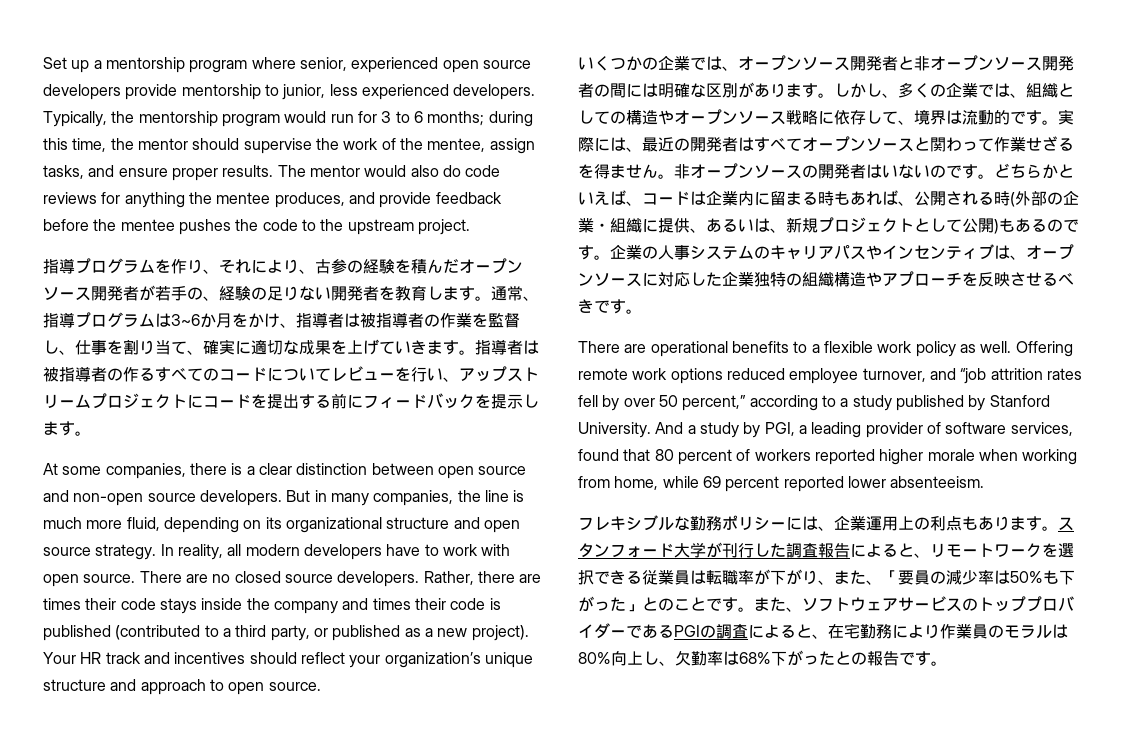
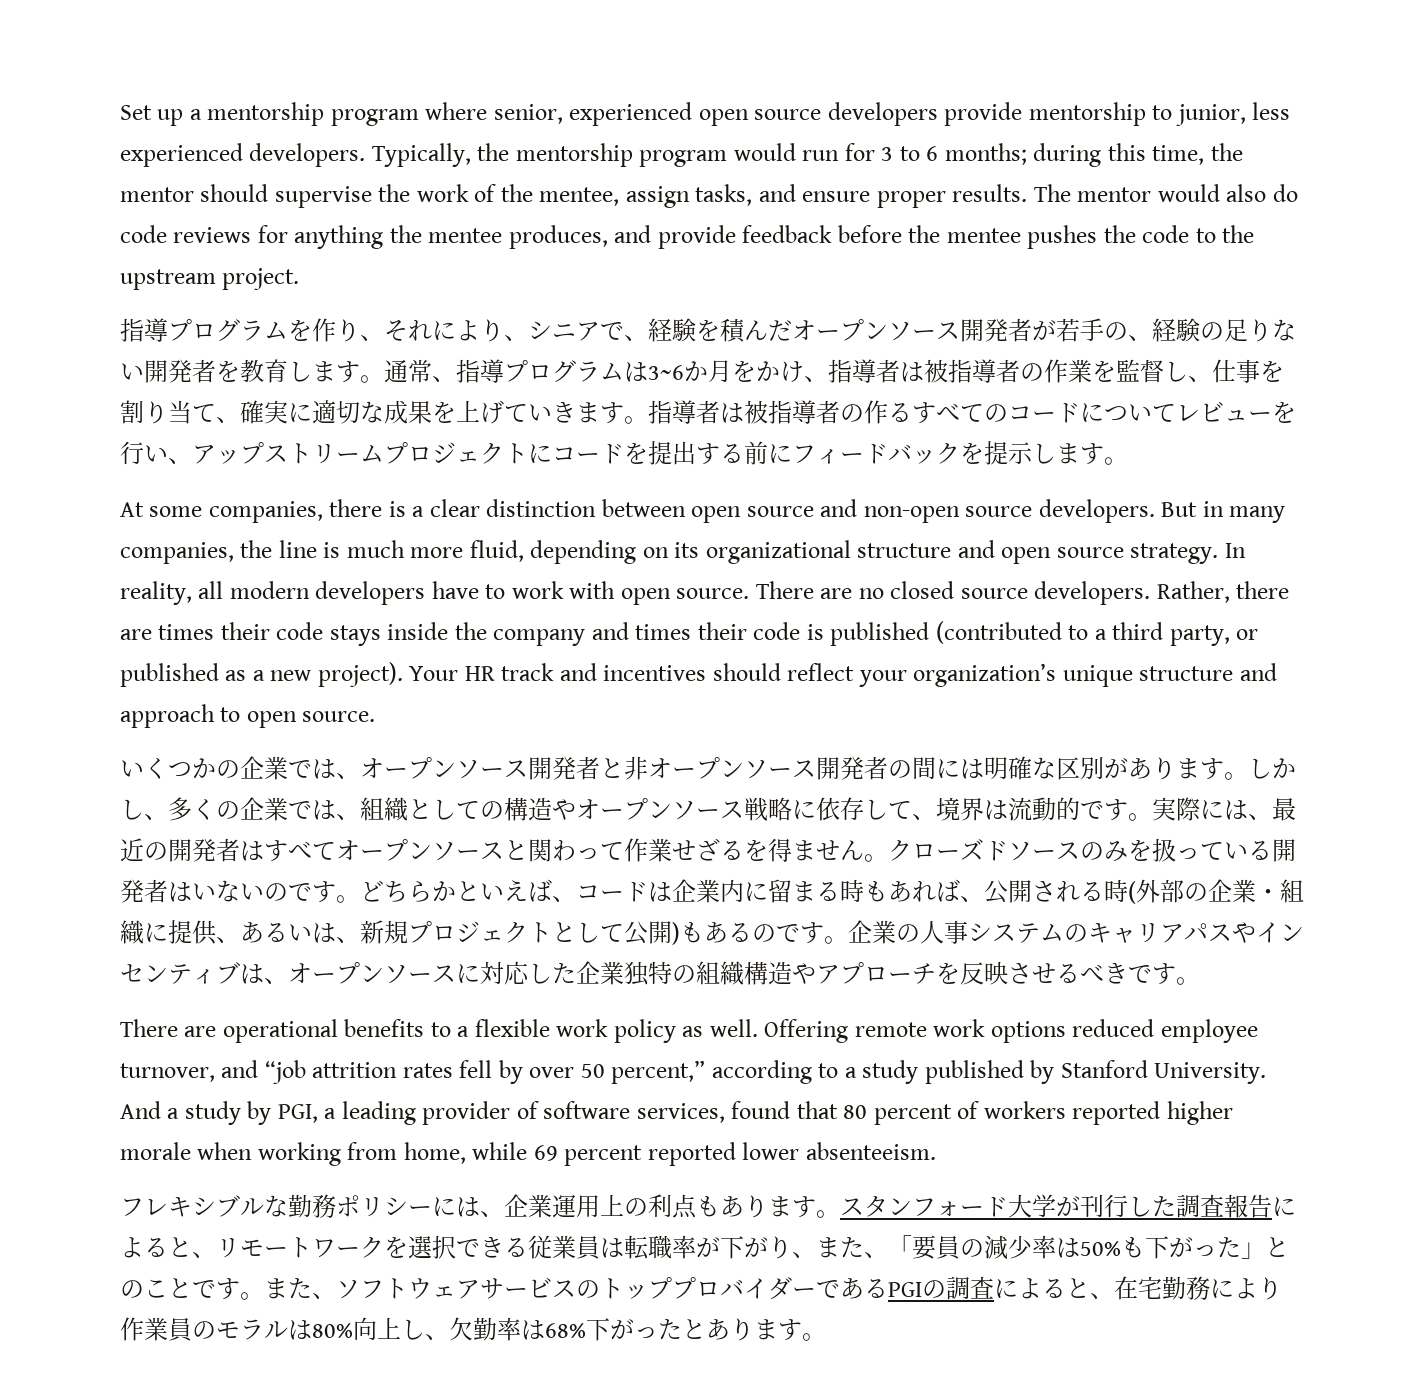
[315,259,363,274] 古参の -> [528,321,648,341] シニアで、
[674,163,818,179] 非オープンソースの -> [888,838,1272,862] クローズドソースのみを扱っている
[851,651,915,666] の報告で -> [706,1318,778,1341] ありま

